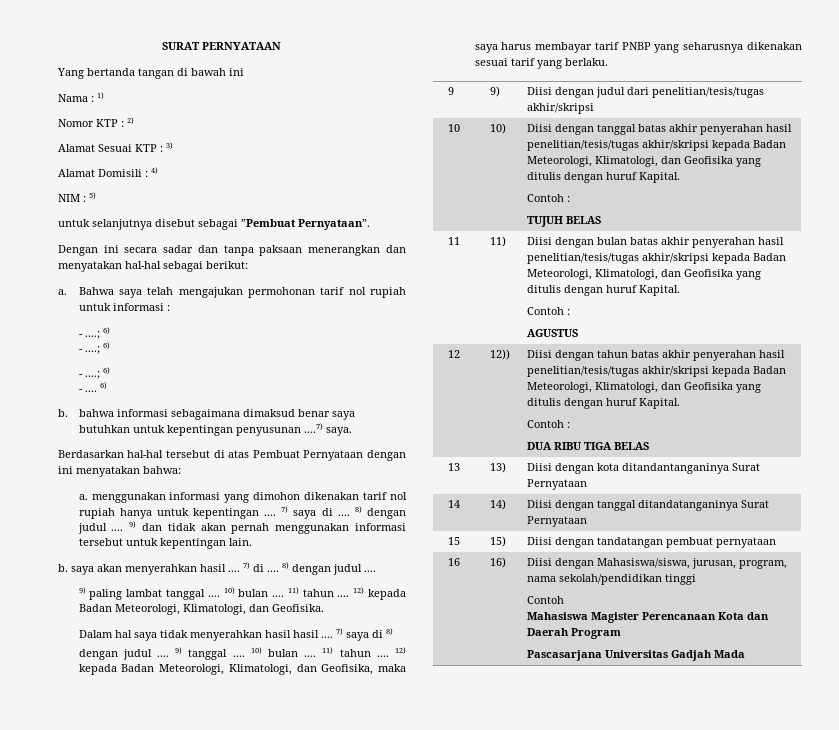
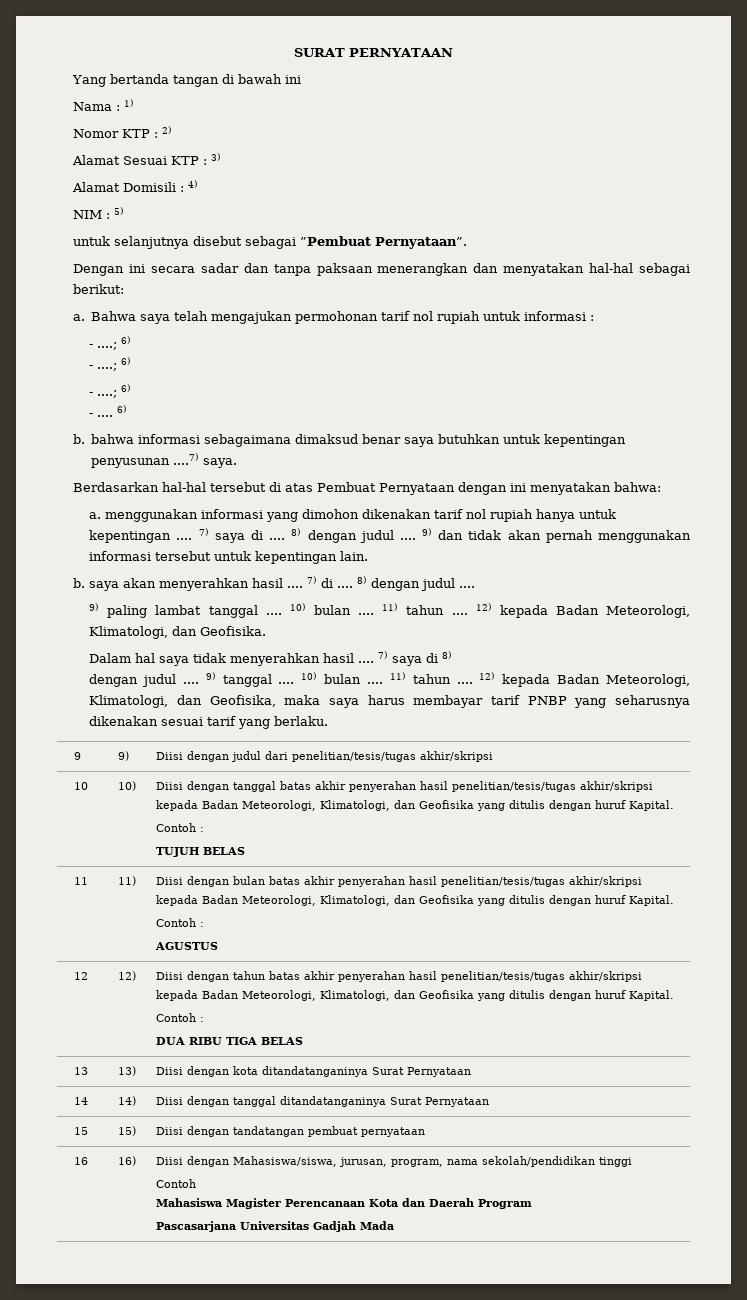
[292,630,319,638] hasil -> (355, 658) none
[489,349,510,360] 12)) -> [118,971,137,981] 12)
[622,463,730,474] ditandantanganinya -> [262,1066,369,1077] ditandatanganinya

